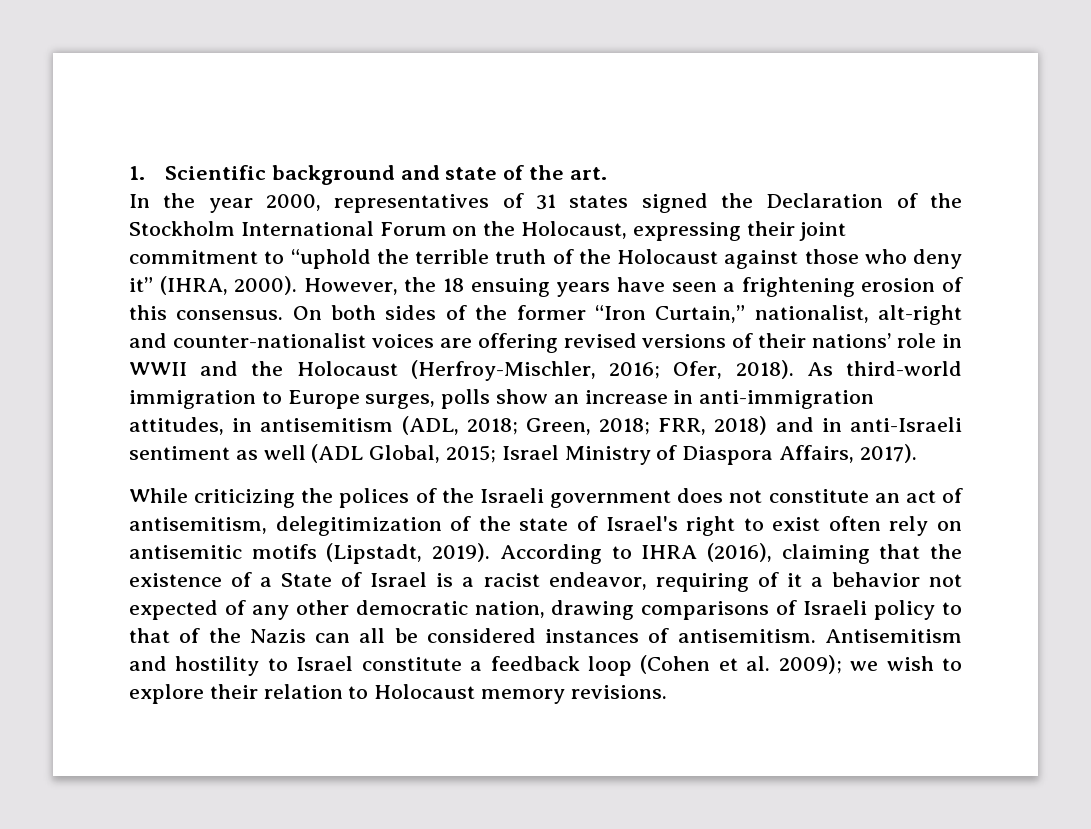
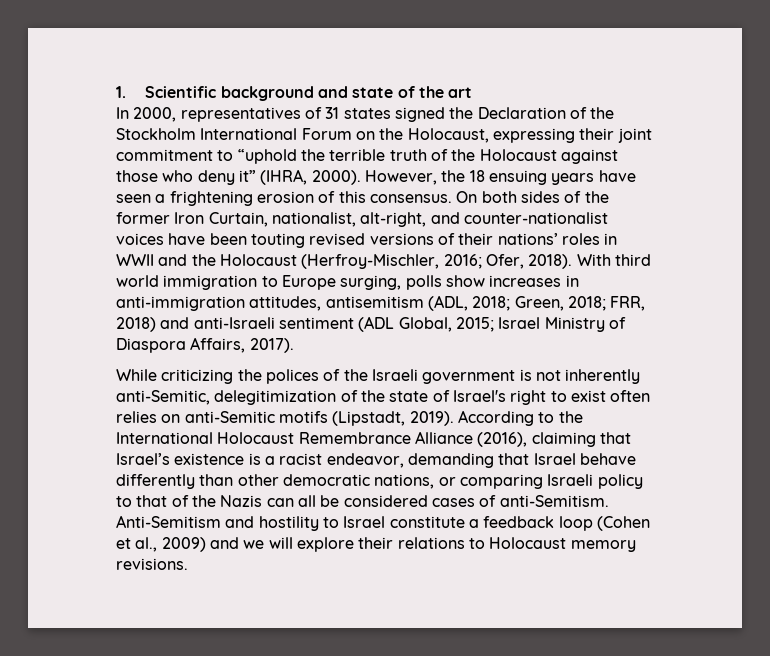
[569,167,607,180] art. -> [448,87,473,98] art
[163,193,253,213] the year -> (129, 113) none
[594,305,963,325] [129,333,558,353] “Iron Curtain,” nationalist, alt-right and counter-nationalist voices are offering -> [174,212,608,227] [116,233,305,248] Iron Curtain, nationalist, alt-right, and counter-nationalist voices have been touting
[897,333,937,348] role -> [561,233,600,245] roles
[806,361,962,376] As third-world -> [576,254,651,266] [116,275,159,287] With third world
[365,394,436,409] surges, -> [340,275,402,290] surging,
[553,390,668,404] an increase -> [489,275,562,287] increases
[232,418,253,432] in -> (322, 303) none
[821,418,842,432] in -> (190, 323) none
[235,445,306,460] as well -> (354, 323) none
[677,488,964,503] [129,517,267,534] does not constitute an act of antisemitism, -> [519,369,641,384] [116,390,210,405] is not inherently anti-Semitic,
[889,516,963,536] [129,545,242,559] rely on antisemitic -> [116,411,275,423] relies on anti-Semitic
[641,543,963,564] [129,572,963,592] [129,600,798,620] IHRA (2016), claiming that the existence of a State of Israel is a racist endeavor, requiring of it a behavior not expected of any other democratic nation, drawing comparisons of -> [558,411,583,423] [116,431,631,447] [116,453,636,468] [116,474,543,489] the International Holocaust Remembrance Alliance (2016), claiming that Israel’s existence is a racist endeavor, demanding that Israel behave differently than other democratic nations, or comparing
[545,628,962,643] instances of antisemitism. Antisemitism -> [431,495,609,507] [116,515,221,528] cases of anti-Semitism. Anti-Semitism
[746,655,963,674] al. 2009); we wish to -> [135,537,293,552] al., 2009) and we will
[263,684,343,699] relation -> [397,537,465,549] relations

